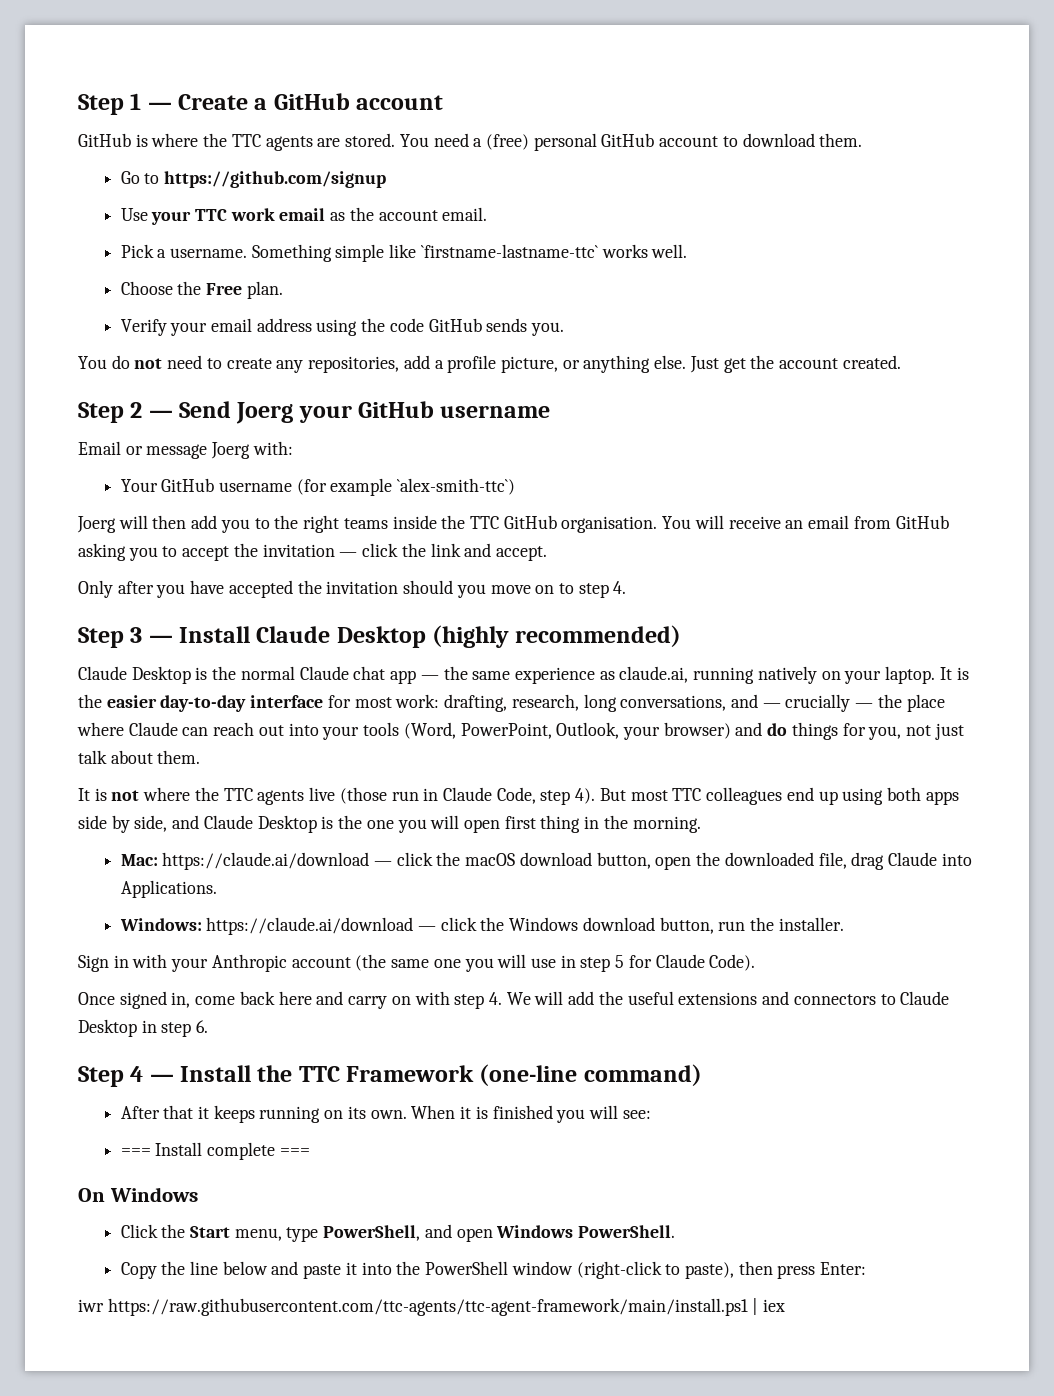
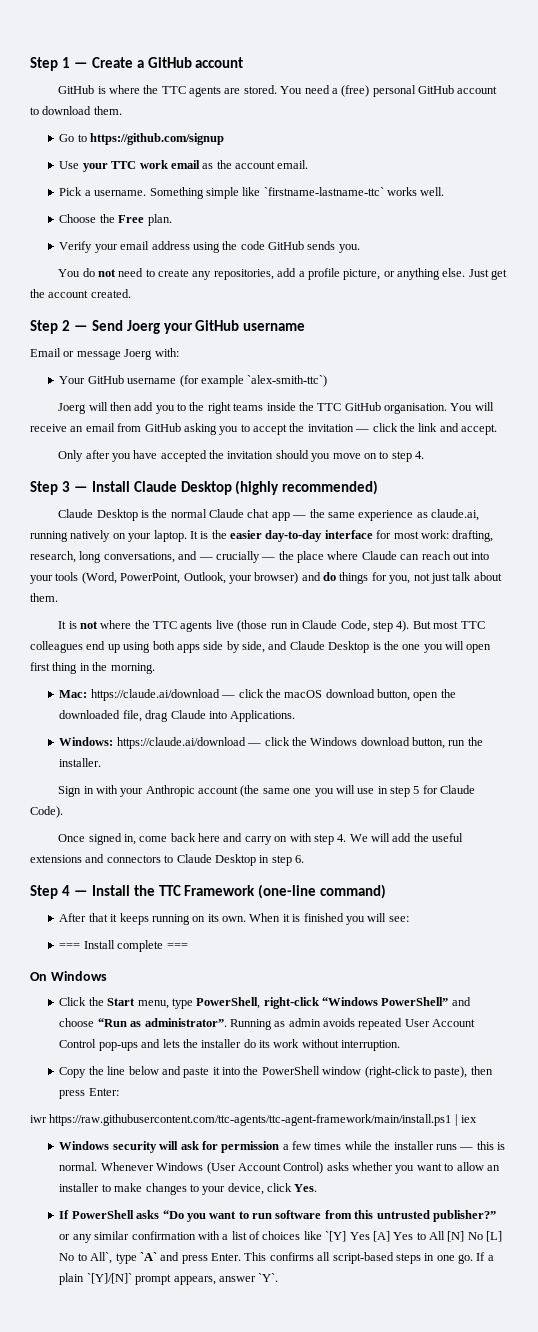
[424,1224,676,1242] and open Windows PowerShell. -> [263,997,471,1009] [59,1018,476,1030] [59,1039,401,1051] right-click “Windows PowerShell” and choose “Run as administrator”. Running as admin avoids repeated User Account Control pop-ups and lets the installer do its work without interruption.
(786, 1305) none -> [59,1141,506,1153] [59,1162,500,1174] [59,1183,318,1195] [59,1210,496,1222] [59,1231,503,1243] [59,1252,494,1264] [59,1273,279,1285] // Windows security will ask for permission a few times while the installer runs — this is normal. Whenever Windows (User Account Control) asks whether you want to allow an installer to make changes to your device, click Yes. // If PowerShell asks “Do you want to run software from this untrusted publisher?” or any similar confirmation with a list of choices like `[Y] Yes [A] Yes to All [N] No [L] No to All`, type `A` and press Enter. This confirms all script-based steps in one go. If a plain `[Y]/[N]` prompt appears, answer `Y`.

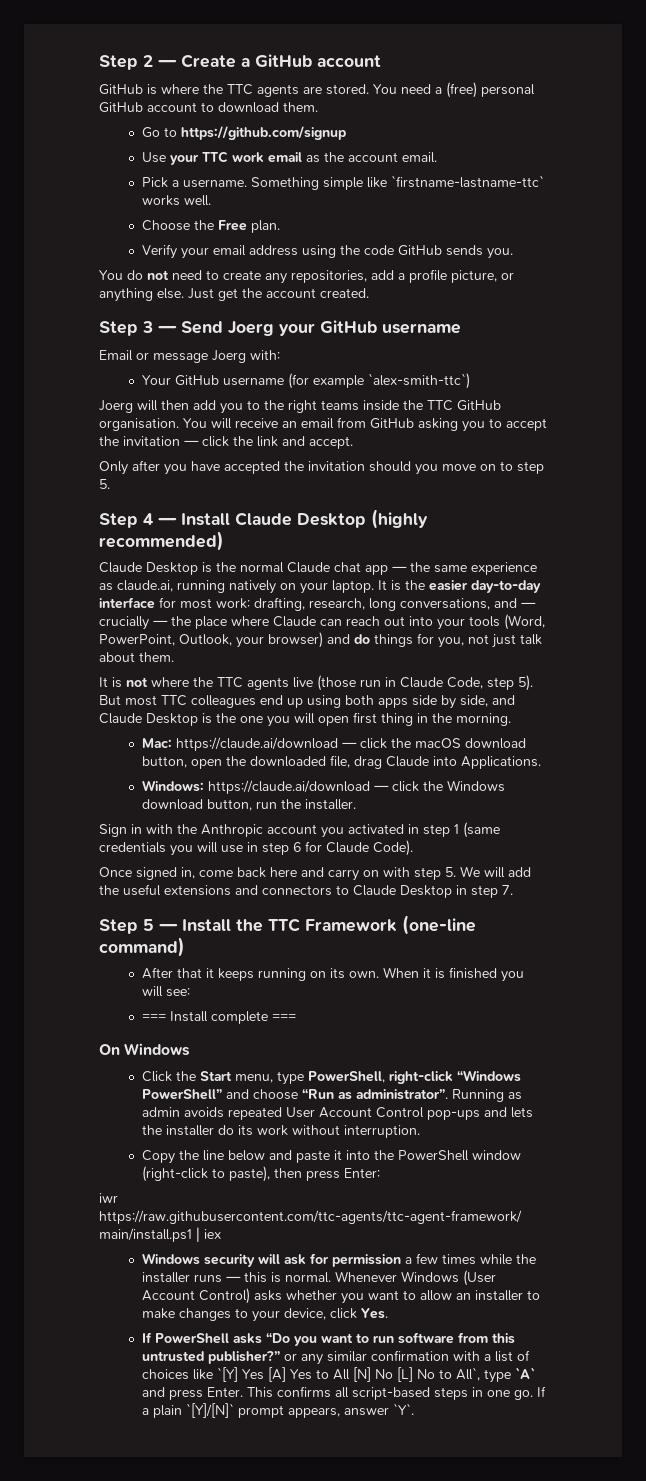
[30,57,70,71] Step 1 -> [99,55,153,70] Step 2
[61,320,70,331] 2 -> [142,321,153,333] 3
[415,451,425,459] [30,481,70,495] 4. // Step 3 -> [99,479,110,489] [99,513,153,528] 5. // Step 4
[396,620,410,632] 4). -> [518,675,533,691] 5).
[120,788,144,797] your -> [177,824,197,834] the
[240,785,312,797] (the same one -> [321,822,500,838] [99,842,166,853] you activated in step 1 (same credentials
[413,786,420,794] 5 -> [293,842,301,852] 6
[337,834,347,842] 4. -> [445,867,456,877] 5.
[295,855,304,863] [30,885,70,899] 6. // Step 4 -> [502,885,513,895] [99,919,154,934] 7. // Step 5

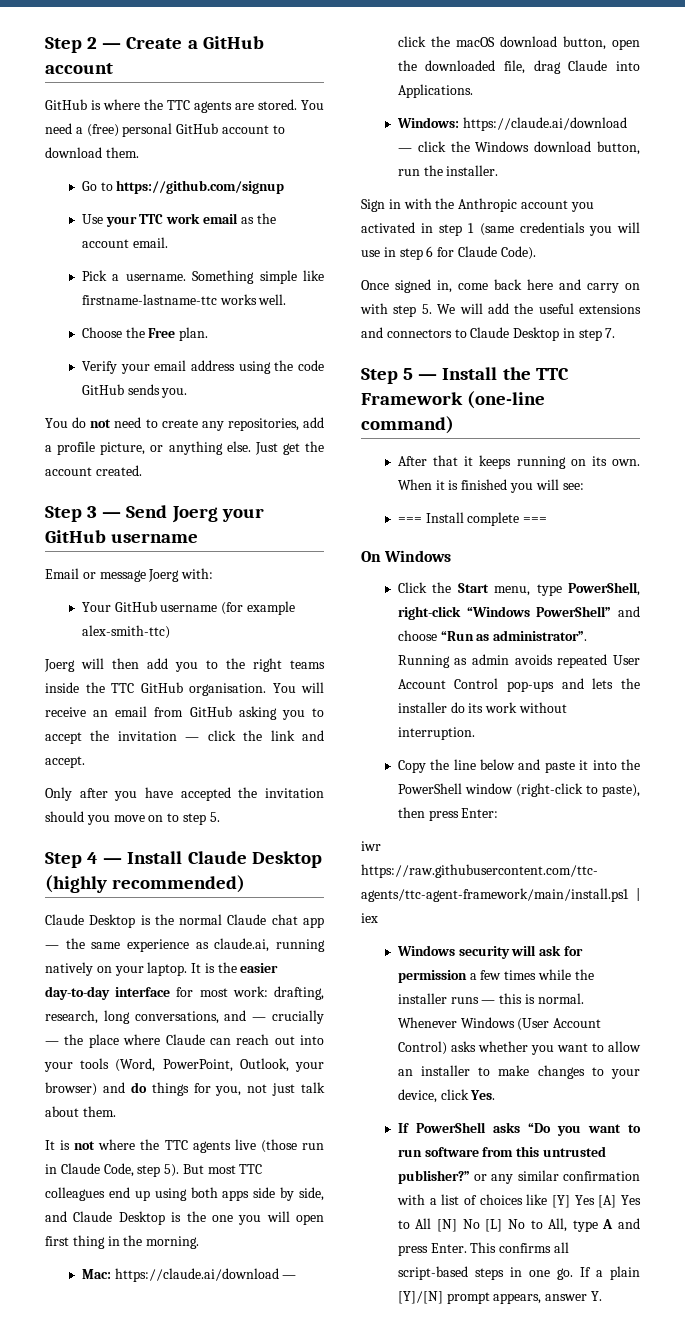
[390,175,544,188] `firstname-lastname-ttc` -> [81,294,217,305] firstname-lastname-ttc
[367,373,470,389] `alex-smith-ttc`) -> [81,625,170,639] alex-smith-ttc)
[216,1367,238,1382] `[Y] -> [551,1195,570,1208] [Y]
[455,1367,535,1383] All`, type `A` -> [548,1218,614,1232] All, type A
[185,1403,234,1418] `[Y]/[N]` -> [397,1291,443,1304] [Y]/[N]
[392,1403,414,1415] `Y`. -> [590,1291,602,1301] Y.

